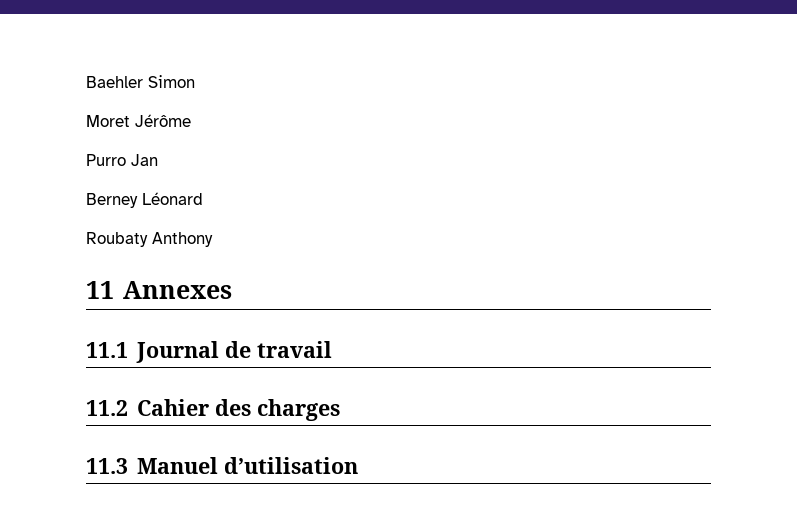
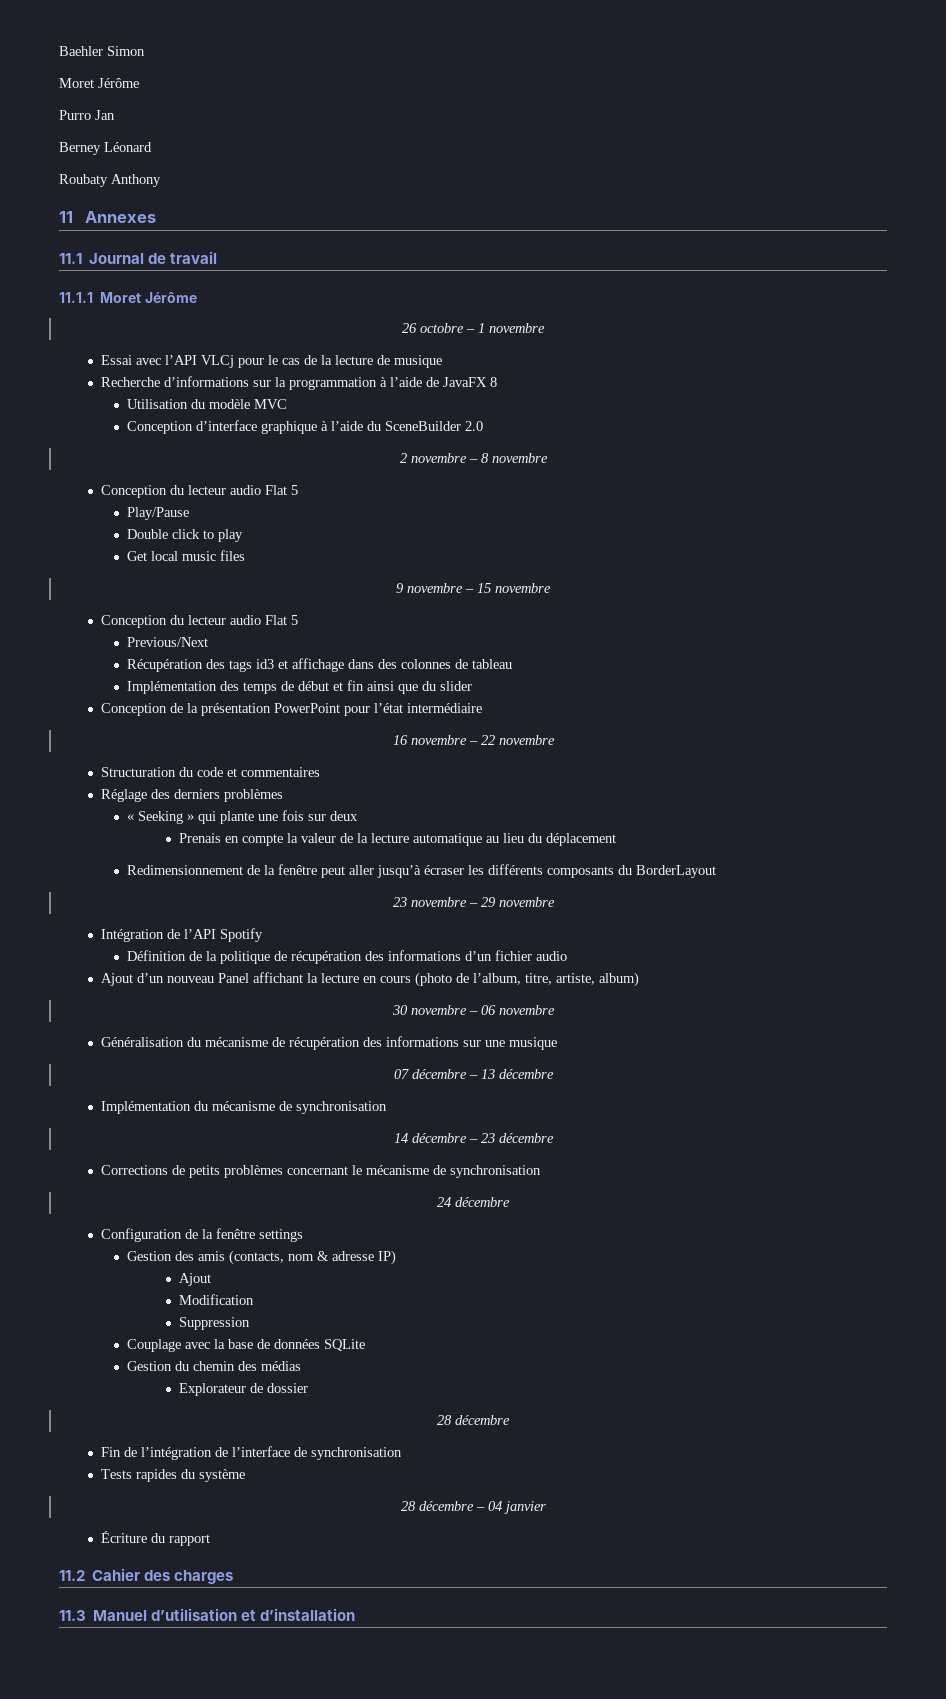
(332, 349) none -> [59,292,198,303] [402,323,545,333] [100,355,442,368] [100,376,497,390] [127,399,288,409] [127,420,484,434] [399,453,548,463] [100,485,298,498] [127,507,190,520] [127,529,244,542] [127,550,246,561] [396,583,551,593] [100,615,298,628] [127,637,209,647] [127,658,513,672] [127,680,473,694] [100,703,482,716] [392,735,555,745] [100,767,320,777] [100,789,283,802] [127,810,359,824] [179,833,617,846] [127,864,717,878] [392,897,555,907] [100,928,263,942] [127,950,568,964] [100,972,639,987] [391,1005,555,1015] [100,1036,557,1050] [393,1069,554,1079] [100,1101,387,1114] [393,1133,554,1143] [100,1165,541,1178] [437,1197,510,1207] [100,1228,303,1242] [127,1250,397,1265] [179,1273,212,1286] [179,1294,255,1305] [179,1317,251,1330] [127,1339,366,1352] [127,1361,302,1371] [179,1383,309,1396] [437,1415,510,1425] [100,1446,402,1460] [100,1469,245,1482] [400,1501,546,1514] [100,1531,210,1546] // 11.1.1 Moret Jérôme // 26 octobre – 1 novembre // Essai avec l’API VLCj pour le cas de la lecture de musique // Recherche d’informations sur la programmation à l’aide de JavaFX 8 // Utilisation du modèle MVC // Conception d’interface graphique à l’aide du SceneBuilder 2.0 // 2 novembre – 8 novembre // Conception du lecteur audio Flat 5 // Play/Pause // Double click to play // Get local music files // 9 novembre – 15 novembre // Conception du lecteur audio Flat 5 // Previous/Next // Récupération des tags id3 et affichage dans des colonnes de tableau // Implémentation des temps de début et fin ainsi que du slider // Conception de la présentation PowerPoint pour l’état intermédiaire // 16 novembre – 22 novembre // Structuration du code et commentaires // Réglage des derniers problèmes // « Seeking » qui plante une fois sur deux // Prenais en compte la valeur de la lecture automatique au lieu du déplacement // Redimensionnement de la fenêtre peut aller jusqu’à écraser les différents composants du BorderLayout // 23 novembre – 29 novembre // Intégration de l’API Spotify // Définition de la politique de récupération des informations d’un fichier audio // Ajout d’un nouveau Panel affichant la lecture en cours (photo de l’album, titre, artiste, album) // 30 novembre – 06 novembre // Généralisation du mécanisme de récupération des informations sur une musique // 07 décembre – 13 décembre // Implémentation du mécanisme de synchronisation // 14 décembre – 23 décembre // Corrections de petits problèmes concernant le mécanisme de synchronisation // 24 décembre // Configuration de la fenêtre settings // Gestion des amis (contacts, nom & adresse IP) // Ajout // Modification // Suppression // Couplage avec la base de données SQLite // Gestion du chemin des médias // Explorateur de dossier // 28 décembre // Fin de l’intégration de l’interface de synchronisation // Tests rapides du système // 28 décembre – 04 janvier // Écriture du rapport
(358, 465) none -> [241,1608,356,1621] et d’installation

